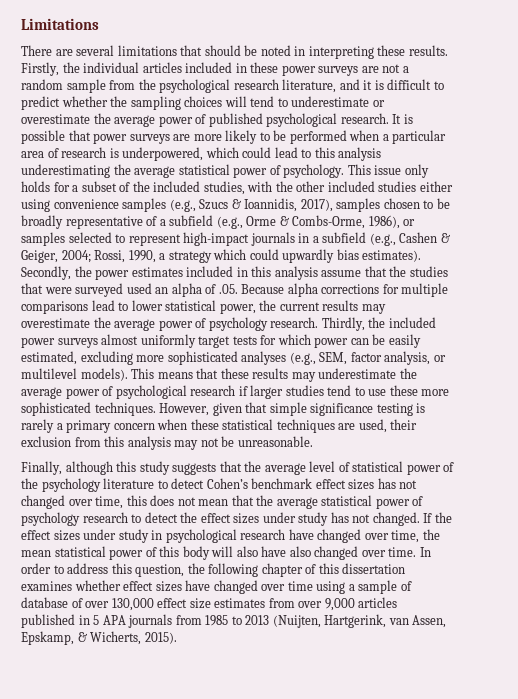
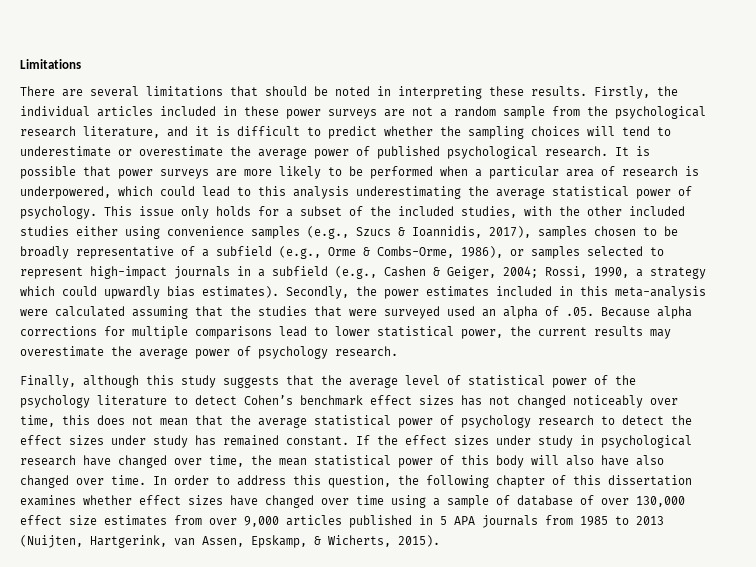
[274,266,362,280] analysis assume -> [615,286,706,299] [20,306,188,319] meta-analysis were calculated assuming
[321,317,436,331] [21,334,421,348] [21,351,446,365] [21,368,417,382] [21,385,450,399] [21,402,426,416] [21,419,418,433] [21,436,313,450] Thirdly, the included power surveys almost uniformly target tests for which power can be easily estimated, excluding more sophisticated analyses (e.g., SEM, factor analysis, or multilevel models). This means that these results may underestimate the average power of psychological research if larger studies tend to use these more sophisticated techniques. However, given that simple significance testing is rarely a primary concern when these statistical techniques are used, their exclusion from this analysis may not be unreasonable. -> (398, 351) none
(65, 502) none -> [573,395,643,408] noticeably
[352,512,420,526] not changed. -> [223,435,349,446] remained constant.

